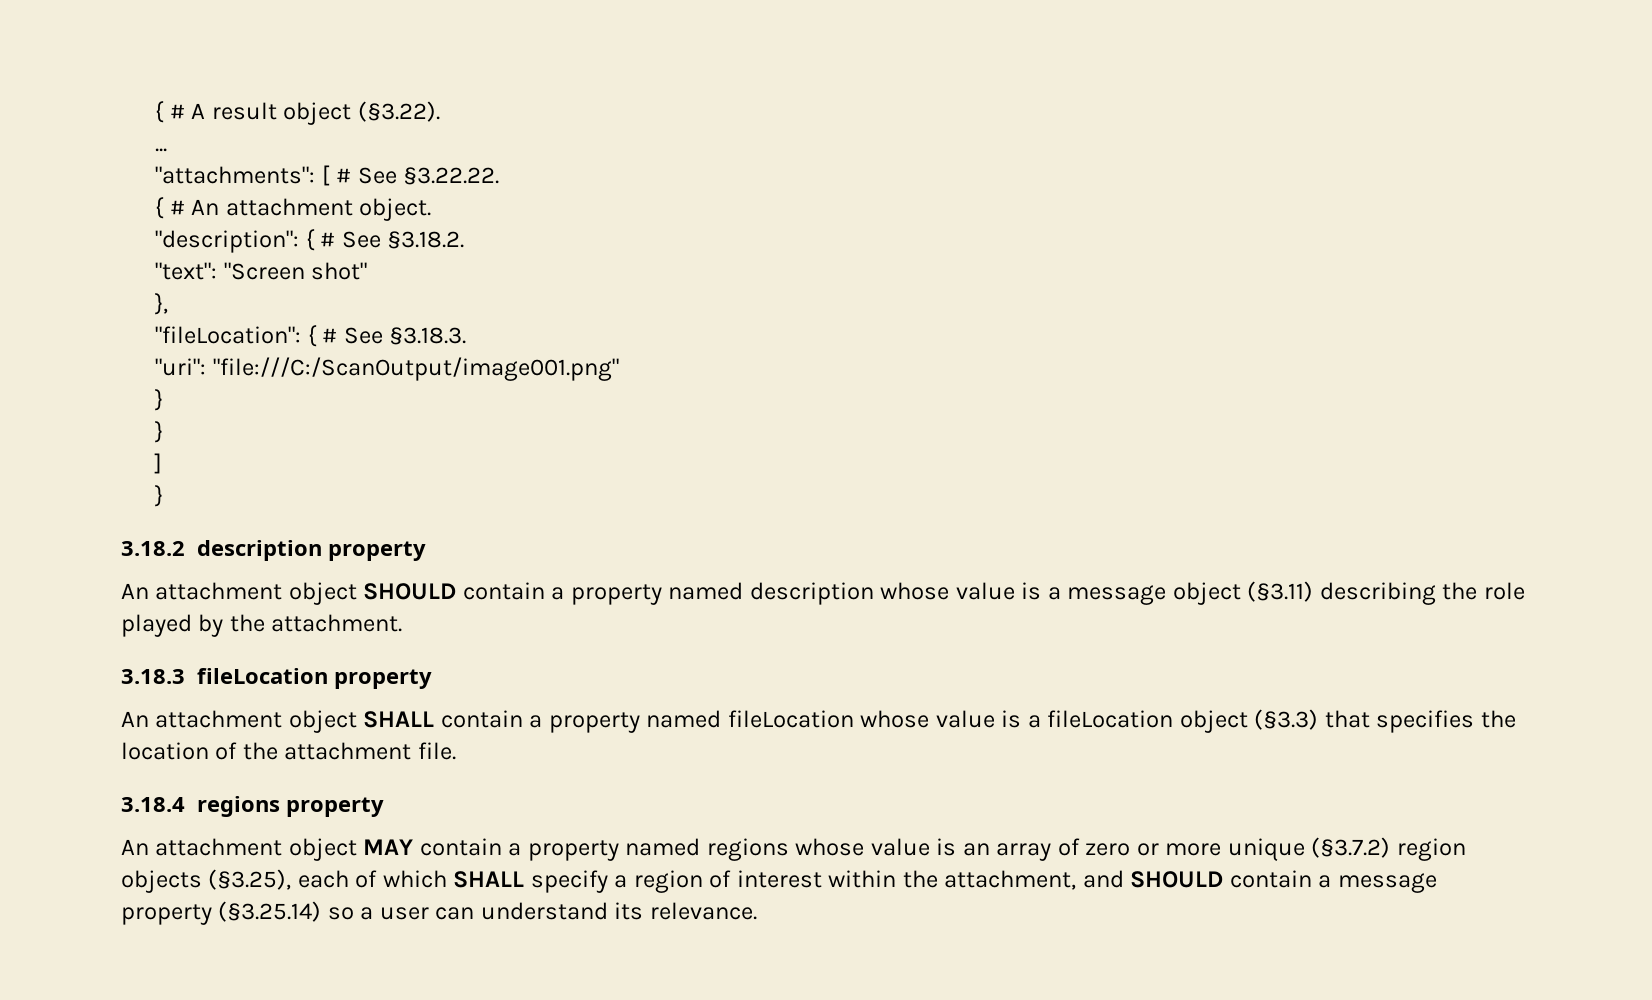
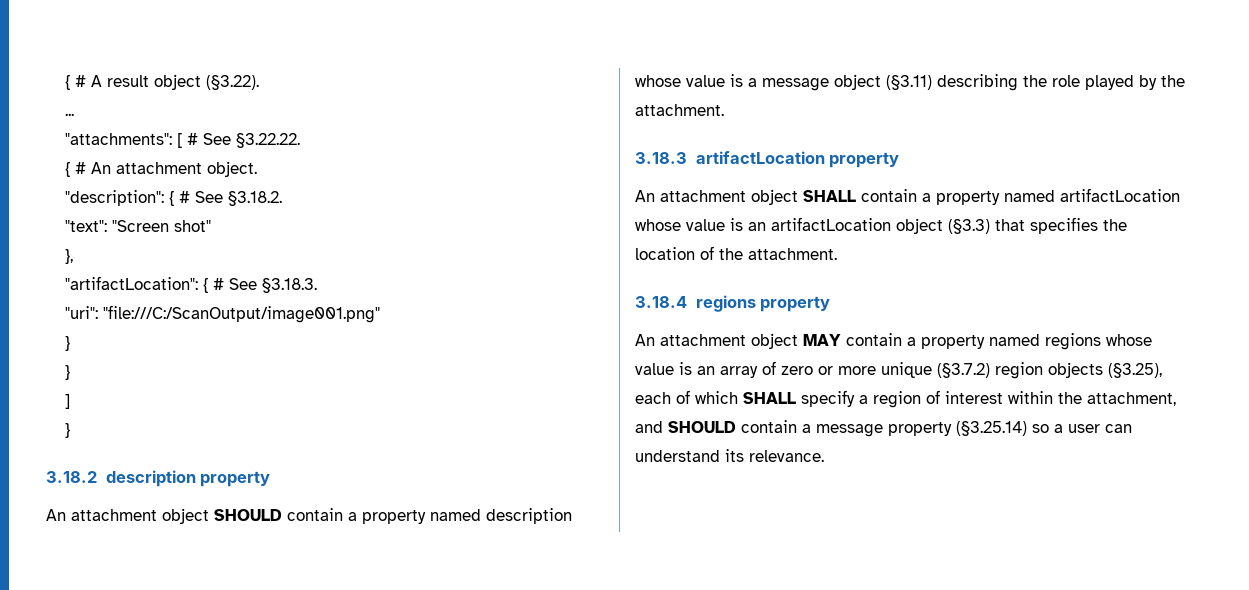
[155,326,302,344] "fileLocation": -> [65,276,199,290] "artifactLocation":
[197,668,328,684] fileLocation -> [695,151,825,164] artifactLocation
[727,710,1174,728] fileLocation whose value is a fileLocation -> [1060,188,1180,202] [635,217,891,231] artifactLocation whose value is an artifactLocation
[284,742,456,760] attachment file. -> [748,248,837,260] attachment.

